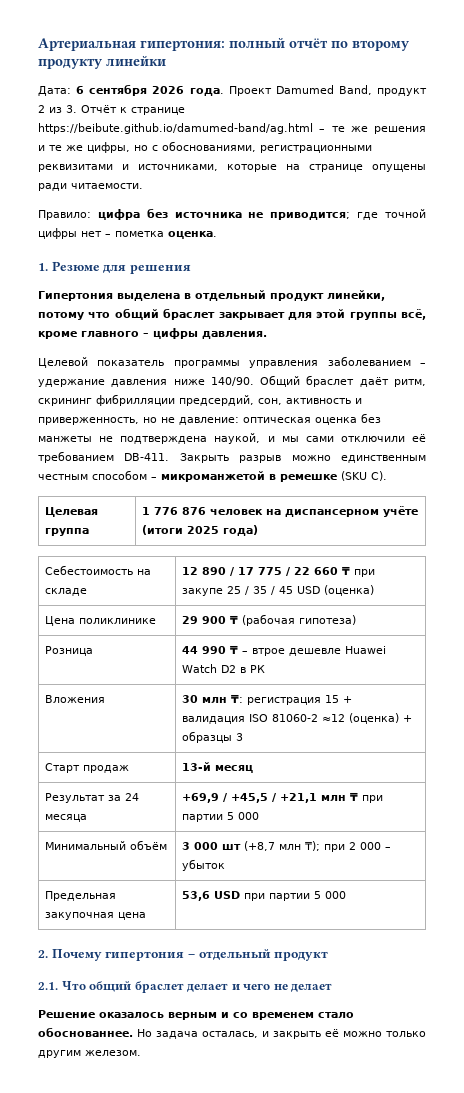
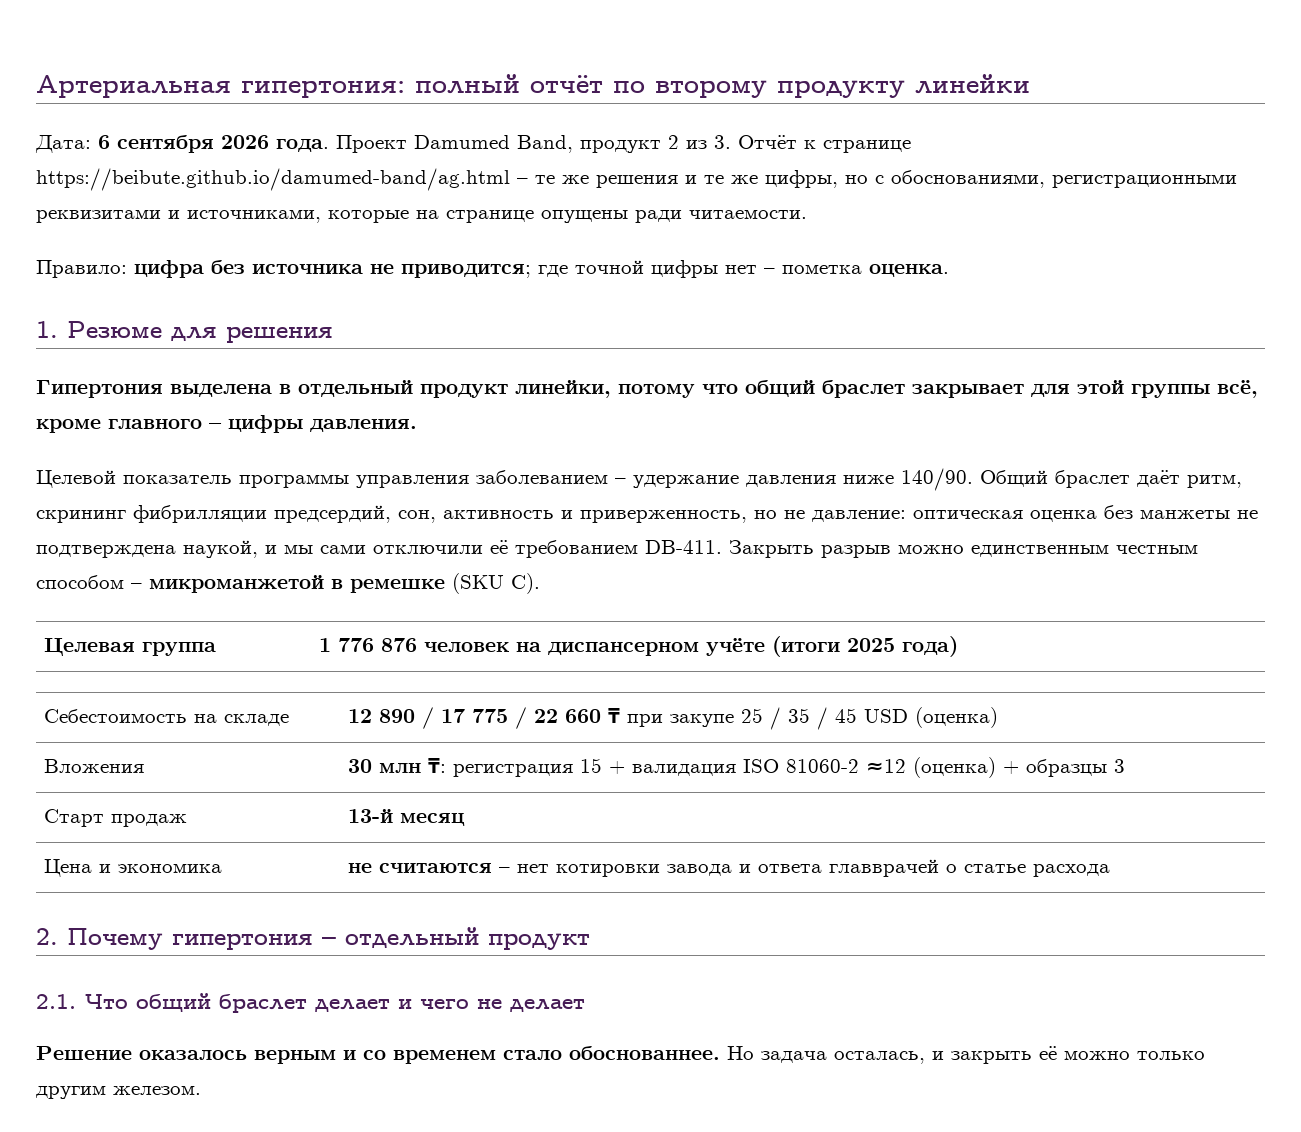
[45,616,157,626] [182,614,357,626] [45,646,94,656] [182,645,387,656] [182,664,266,673] // Цена поликлинике | 29 900 ₸ (рабочая гипотеза) // Розница | 44 990 ₸ – втрое дешевле Huawei Watch D2 в РК -> (999, 717) none
[45,793,140,803] [45,814,88,822] [182,792,384,803] [182,812,260,822] [45,840,168,850] [182,841,392,852] [182,859,226,871] [45,891,117,901] [45,912,147,920] [182,891,347,901] Результат за 24 месяца | +69,9 / +45,5 / +21,1 млн ₸ при партии 5 000 // Минимальный объём | 3 000 шт (+8,7 млн ₸); при 2 000 – убыток // Предельная закупочная цена | 53,6 USD при партии 5 000 -> [44,859,223,877] [348,859,1111,877] Цена и экономика | не считаются – нет котировки завода и ответа главврачей о статье расхода

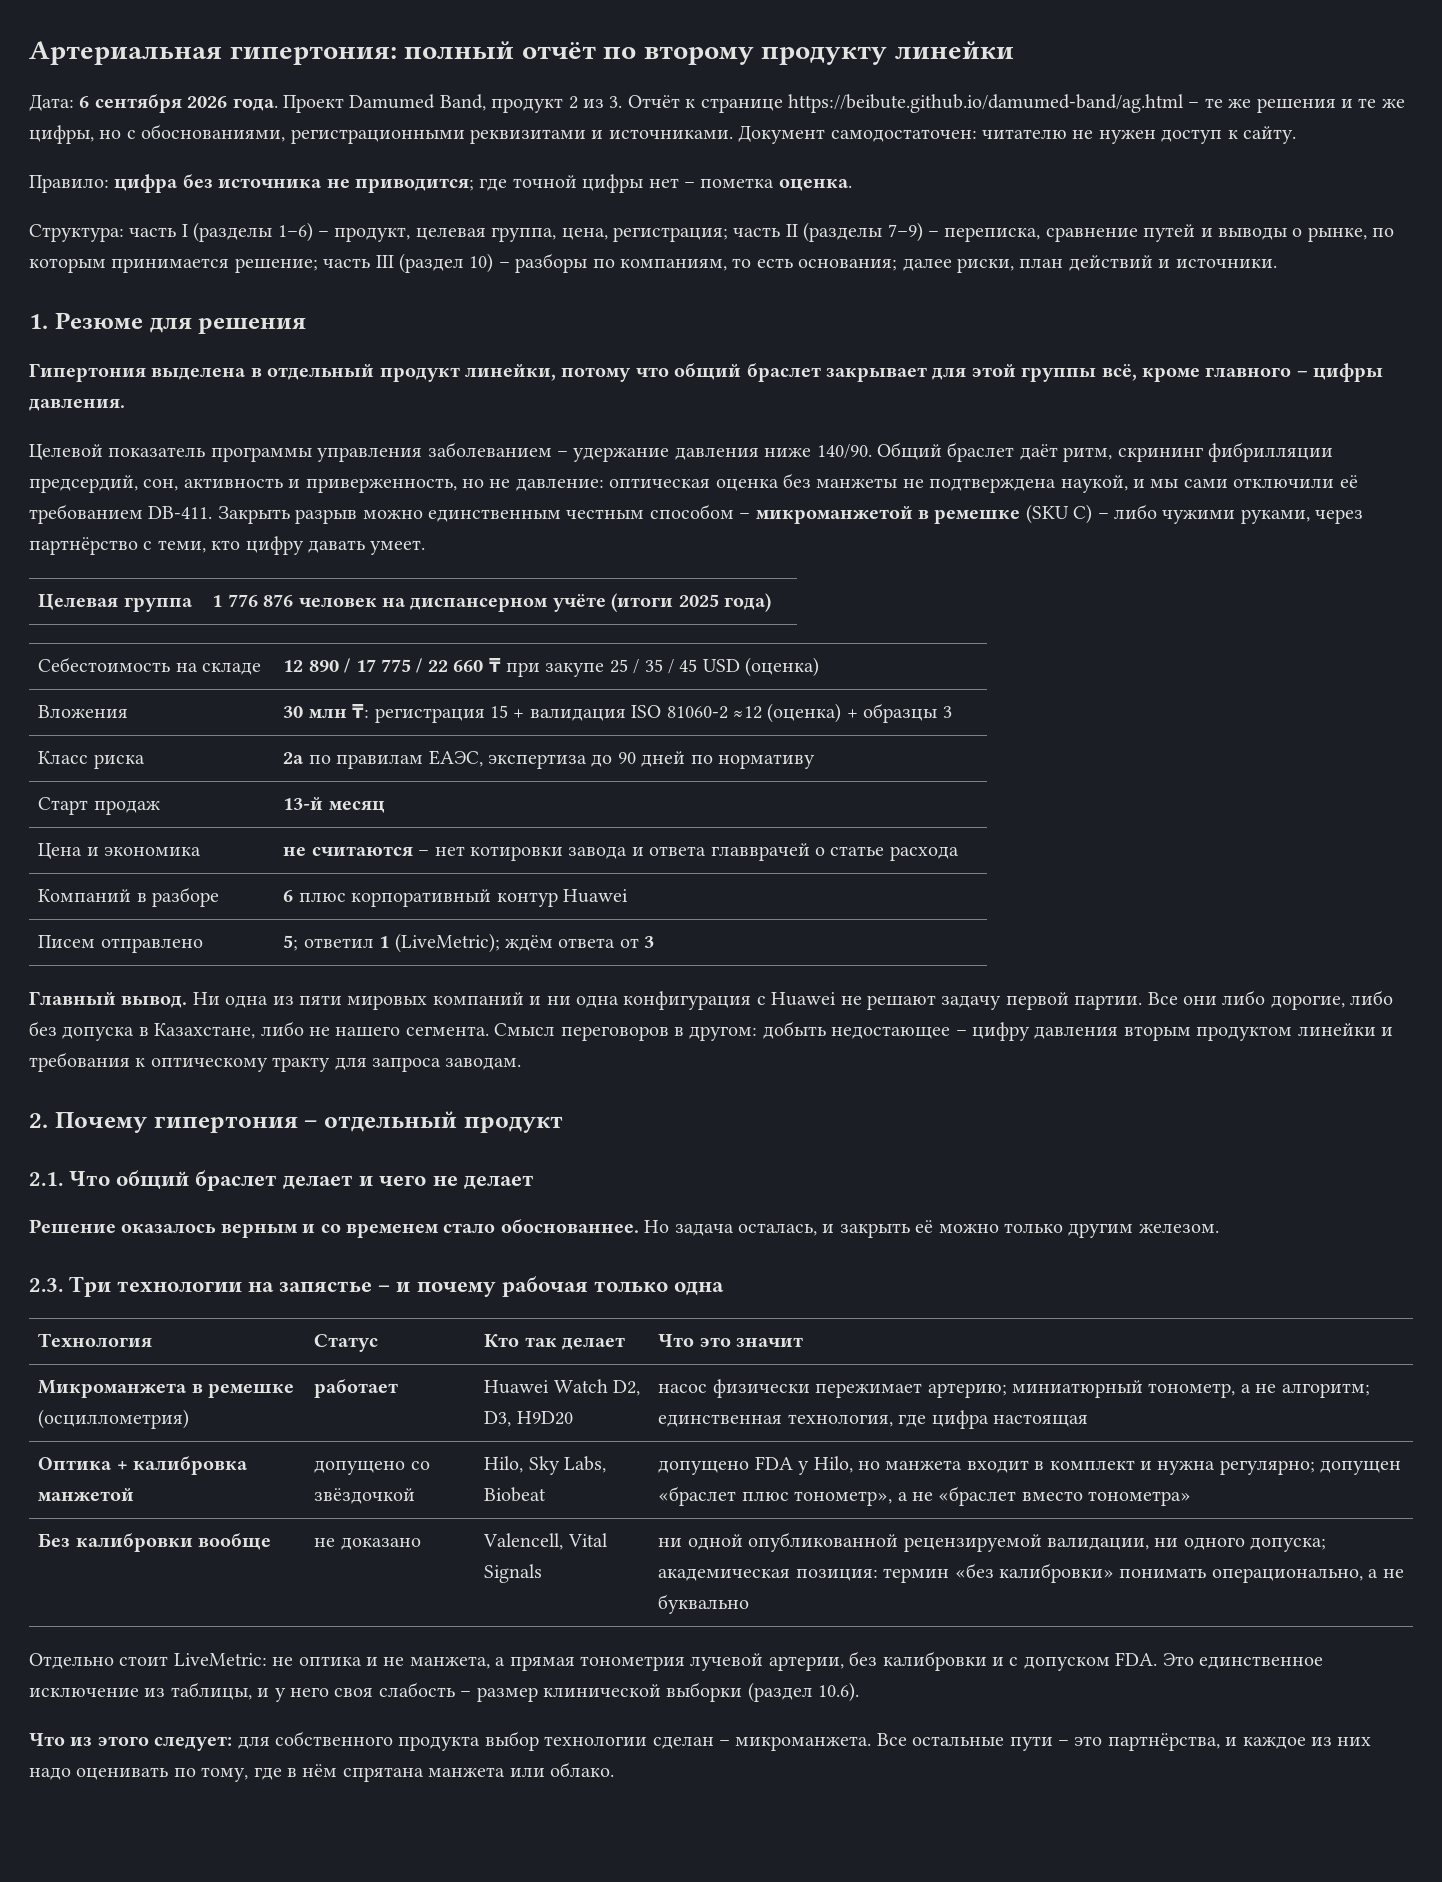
[187,210,807,223] источниками, которые на странице опущены ради читаемости. -> [608,125,1297,144] источниками. Документ самодостаточен: читателю не нужен доступ к сайту.
(949, 270) none -> [29,222,1395,242] [29,253,1277,273] // Структура: часть I (разделы 1–6) – продукт, целевая группа, цена, регистрация; часть II (разделы 7–9) – переписка, сравнение путей и выводы о рынке, по которым принимается решение; часть III (раздел 10) – разборы по компаниям, то есть основания; далее риски, план действий и источники.
[511,573,540,594] C). -> [1073,504,1364,524] [29,536,426,555] C) – либо чужими руками, через партнёрство с теми, кто цифру давать умеет.
(1126, 766) none -> [38,751,145,769] [283,750,815,769] // Класс риска | 2а по правилам ЕАЭС, экспертиза до 90 дней по нормативу
(1111, 870) none -> [38,887,220,907] [283,889,628,907] [38,935,203,953] [283,933,655,953] [29,990,1394,1010] [29,1021,1393,1041] [29,1052,522,1072] // Компаний в разборе | 6 плюс корпоративный контур Huawei // Писем отправлено | 5; ответил 1 (LiveMetric); ждём ответа от 3 // Главный вывод. Ни одна из пяти мировых компаний и ни одна конфигурация с Huawei не решают задачу первой партии. Все они либо дорогие, либо без допуска в Казахстане, либо не нашего сегмента. Смысл переговоров в другом: добыть недостающее – цифру давления вторым продуктом линейки и требования к оптическому тракту для запроса заводам.
(201, 1090) none -> [29,1276,724,1297] [38,1333,153,1347] [314,1334,379,1352] [484,1334,626,1350] [658,1334,804,1347] [38,1380,295,1398] [38,1409,190,1429] [314,1379,399,1398] [484,1379,641,1396] [484,1411,573,1427] [658,1379,1370,1398] [658,1410,1088,1429] [38,1456,249,1475] [38,1487,135,1501] [314,1460,430,1475] [314,1488,416,1504] [484,1456,607,1475] [484,1487,547,1502] [658,1456,1402,1475] [658,1486,1192,1506] [38,1533,272,1552] [314,1537,421,1550] [483,1533,608,1550] [484,1564,543,1583] [658,1532,1327,1552] [658,1563,1404,1583] [658,1594,750,1614] [29,1651,1323,1671] [29,1682,860,1702] [29,1731,1372,1751] [29,1762,614,1782] // 2.3. Три технологии на запястье – и почему рабочая только одна // Технология | Статус | Кто так делает | Что это значит // Микроманжета в ремешке (осциллометрия) | работает | Huawei Watch D2, D3, H9D20 | насос физически пережимает артерию; миниатюрный тонометр, а не алгоритм; единственная технология, где цифра настоящая // Оптика + калибровка манжетой | допущено со звёздочкой | Hilo, Sky Labs, Biobeat | допущено FDA у Hilo, но манжета входит в комплект и нужна регулярно; допущен «браслет плюс тонометр», а не «браслет вместо тонометра» // Без калибровки вообще | не доказано | Valencell, Vital Signals | ни одной опубликованной рецензируемой валидации, ни одного допуска; академическая позиция: термин «без калибровки» понимать операционально, а не буквально // Отдельно стоит LiveMetric: не оптика и не манжета, а прямая тонометрия лучевой артерии, без калибровки и с допуском FDA. Это единственное исключение из таблицы, и у него своя слабость – размер клинической выборки (раздел 10.6). // Что из этого следует: для собственного продукта выбор технологии сделан – микроманжета. Все остальные пути – это партнёрства, и каждое из них надо оценивать по тому, где в нём спрятана манжета или облако.

